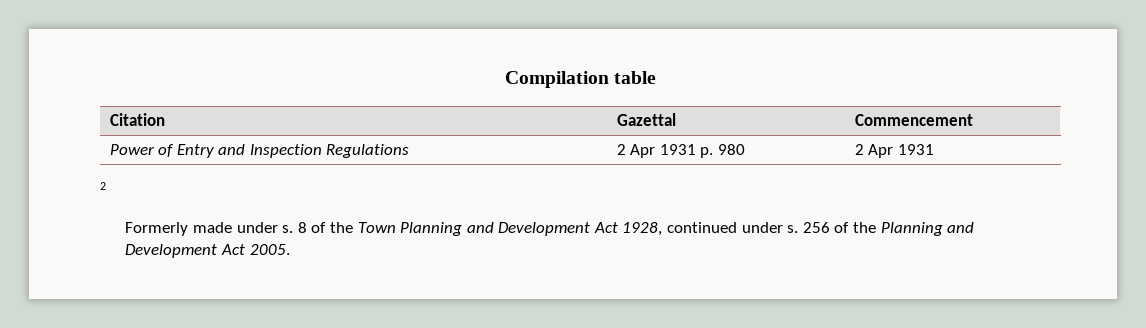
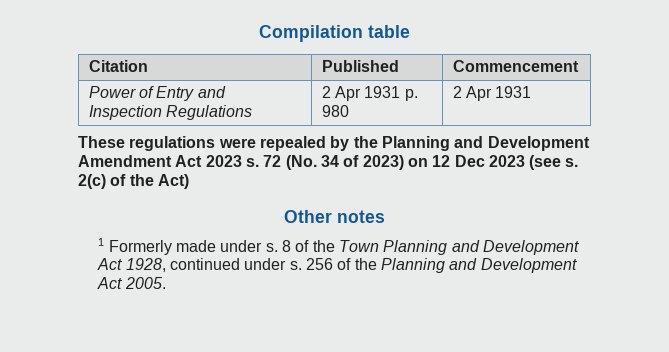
[616,113,676,126] Gazettal -> [321,60,399,72] Published
[100,182,106,190] 2 // -> [78,136,590,151] [78,155,579,170] [78,174,189,189] [284,210,385,223] [98,238,105,246] These regulations were repealed by the Planning and Development Amendment Act 2023 s. 72 (No. 34 of 2023) on 12 Dec 2023 (see s. 2(c) of the Act) // Other notes // 1

